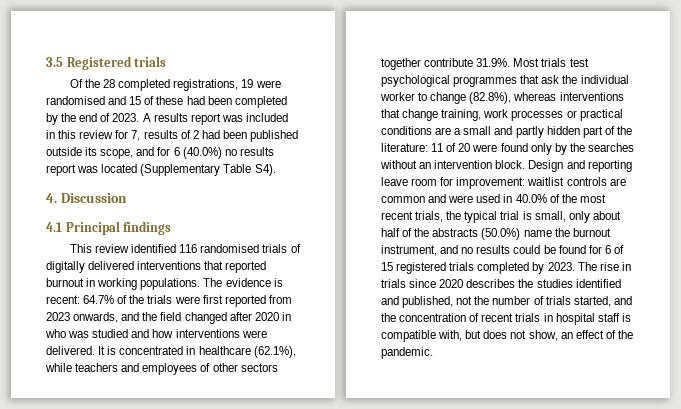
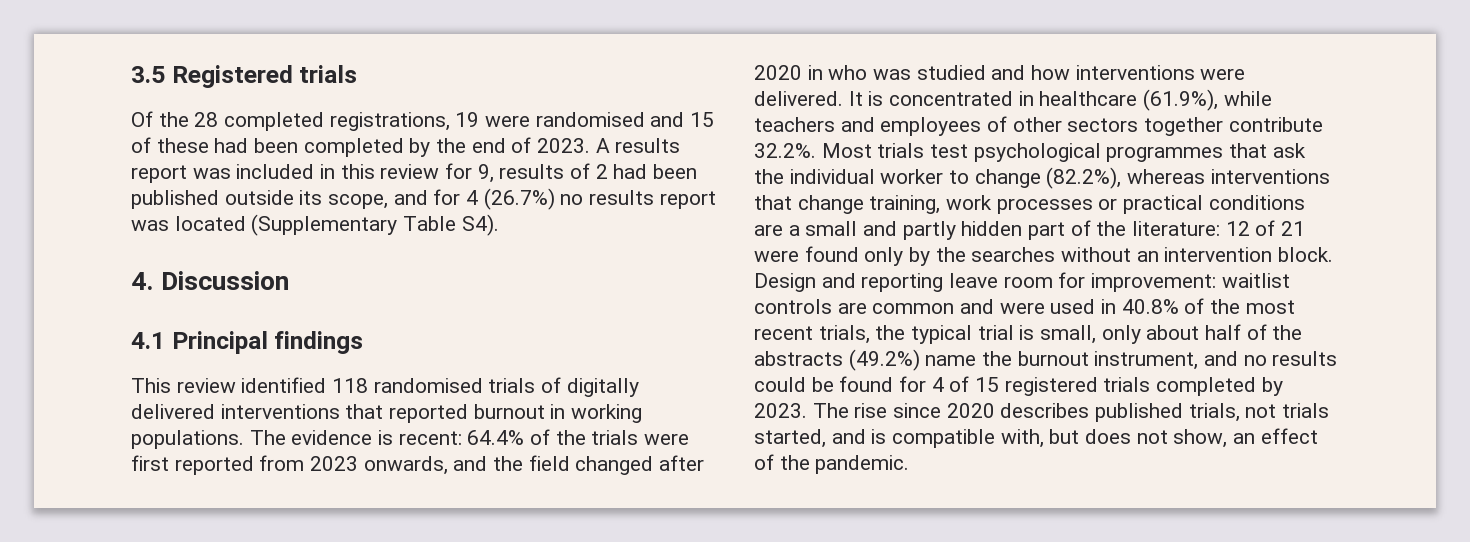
[131,130,141,141] 7, -> [477,164,494,183] 9,
[173,147,222,159] 6 (40.0%) -> [466,188,555,210] 4 (26.7%)
[179,244,198,253] 116 -> [332,378,369,393] 118
[83,295,115,304] 64.7% -> [467,430,525,445] 64.4%
[253,346,296,358] (62.1%), -> [1143,89,1219,111] (61.9%),
[476,58,511,67] 31.9%. -> [754,143,816,158] 32.2%.
[469,92,512,104] (82.8%), -> [1046,167,1122,189] (82.2%),
[431,143,471,152] 11 of 20 -> [1225,220,1306,236] 12 of 21
[515,194,547,203] 40.0% -> [1121,299,1179,314] 40.8%
[481,228,521,240] (50.0%) -> [848,349,920,371] (49.2%)
[604,245,611,254] 6 -> [931,377,944,392] 4
[621,262,631,271] [381,279,406,288] in trials -> (888, 410) none
[518,279,621,288] [381,296,632,308] [381,313,620,325] the studies identified and published, not the number of trials started, and the concentration of recent trials in hospital staff -> [1095,403,1330,422] [754,429,866,448] published trials, not trials started, and

